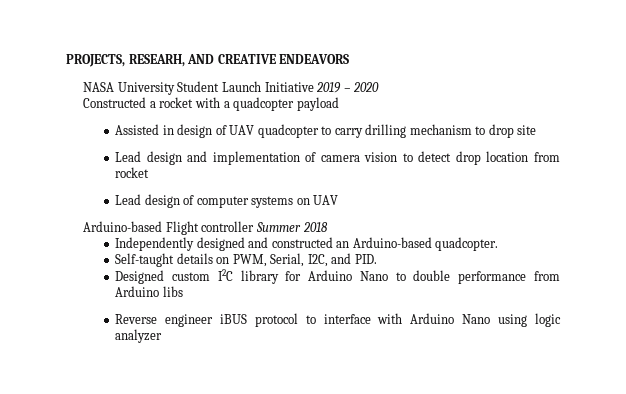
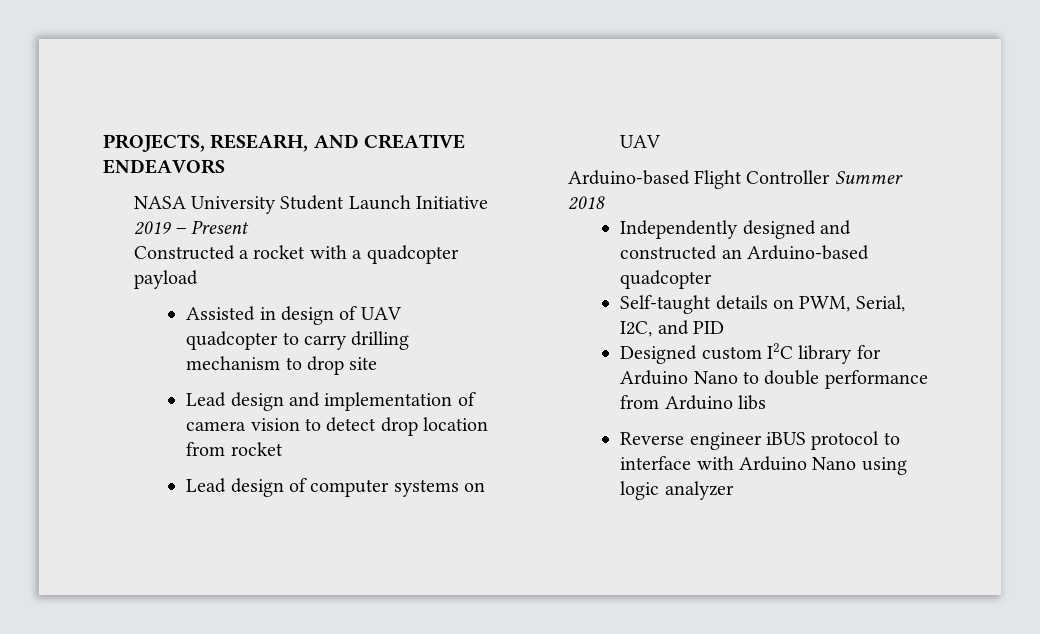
[353,82,380,92] 2020 -> [191,220,250,234] Present
[201,221,255,232] controller -> [746,170,831,184] Controller
[435,237,499,251] quadcopter. -> [620,270,713,289] quadcopter
[354,254,377,264] PID. -> [692,321,724,334] PID

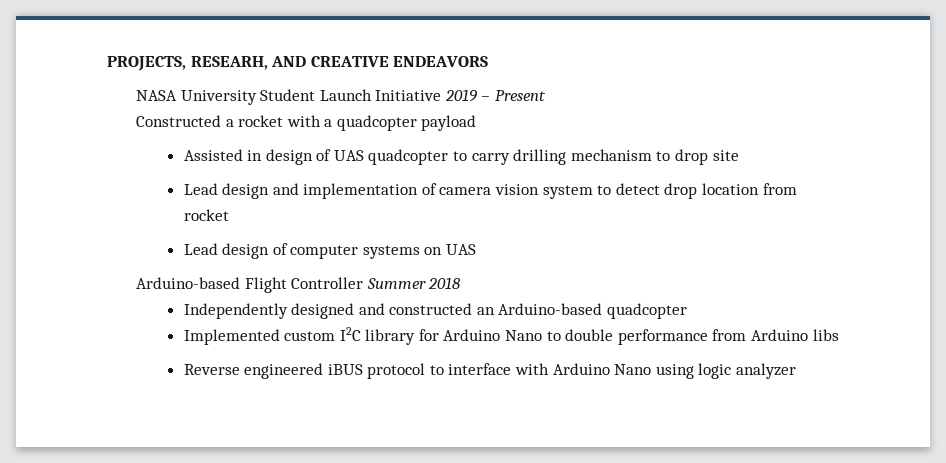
[360,307,402,320] UAV -> [333,150,364,161] UAS
(300, 424) none -> [542,185,593,199] system
[620,135,662,148] UAV -> [446,244,477,255] UAS
[620,295,905,314] [620,320,724,337] [620,345,698,364] Self-taught details on PWM, Serial, I2C, and PID // Designed -> [183,329,280,345] Implemented
[689,432,762,450] engineer -> [244,363,324,379] engineered

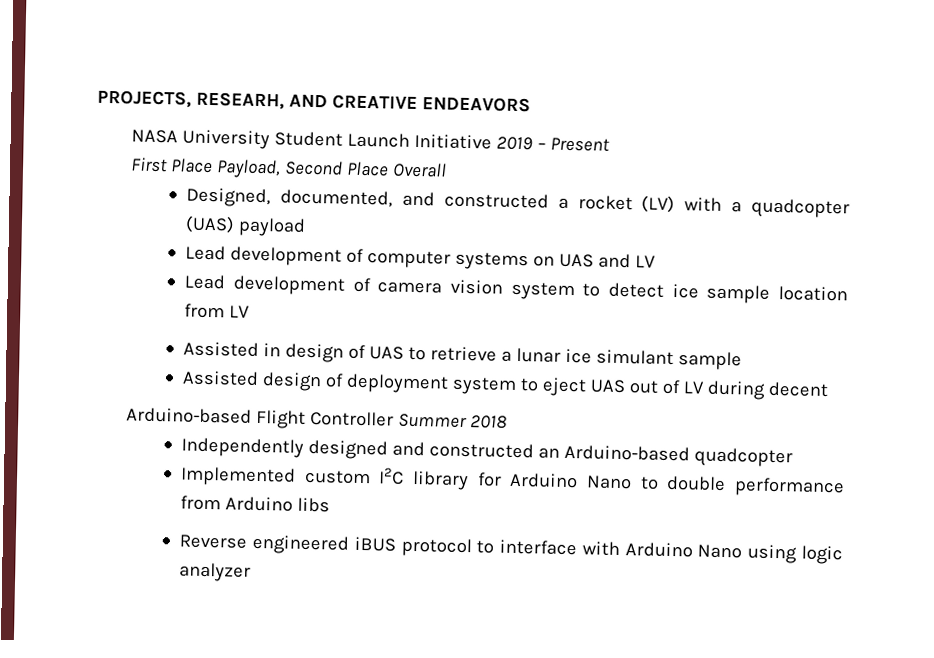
[135,115,221,127] Constructed -> [130,157,448,179] [186,187,549,209] First Place Payload, Second Place Overall // Designed, documented, and constructed
(284, 121) none -> [641,195,676,214] (LV)
(417, 123) none -> [185,215,236,234] (UAS)
(477, 123) none -> [185,245,657,271] [184,274,848,304] [184,303,251,319] // Lead development of computer systems on UAS and LV // Lead development of camera vision system to detect ice sample location from LV
[368,149,739,165] [183,183,797,199] [183,209,229,221] [183,243,477,259] quadcopter to carry drilling mechanism to drop site // Lead design and implementation of camera vision system to detect drop location from rocket // Lead design of computer systems on UAS -> [408,346,743,371] [182,370,830,400] to retrieve a lunar ice simulant sample // Assisted design of deployment system to eject UAS out of LV during decent

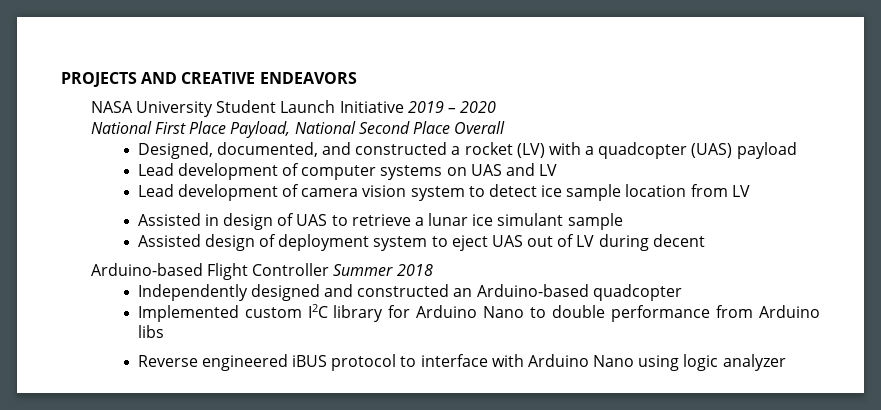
[97,89,285,110] PROJECTS, RESEARH, -> [61,72,137,87] PROJECTS
[550,137,611,152] Present // -> [460,101,497,113] [90,121,152,134] 2020 // National
(282, 169) none -> [294,121,356,134] National

